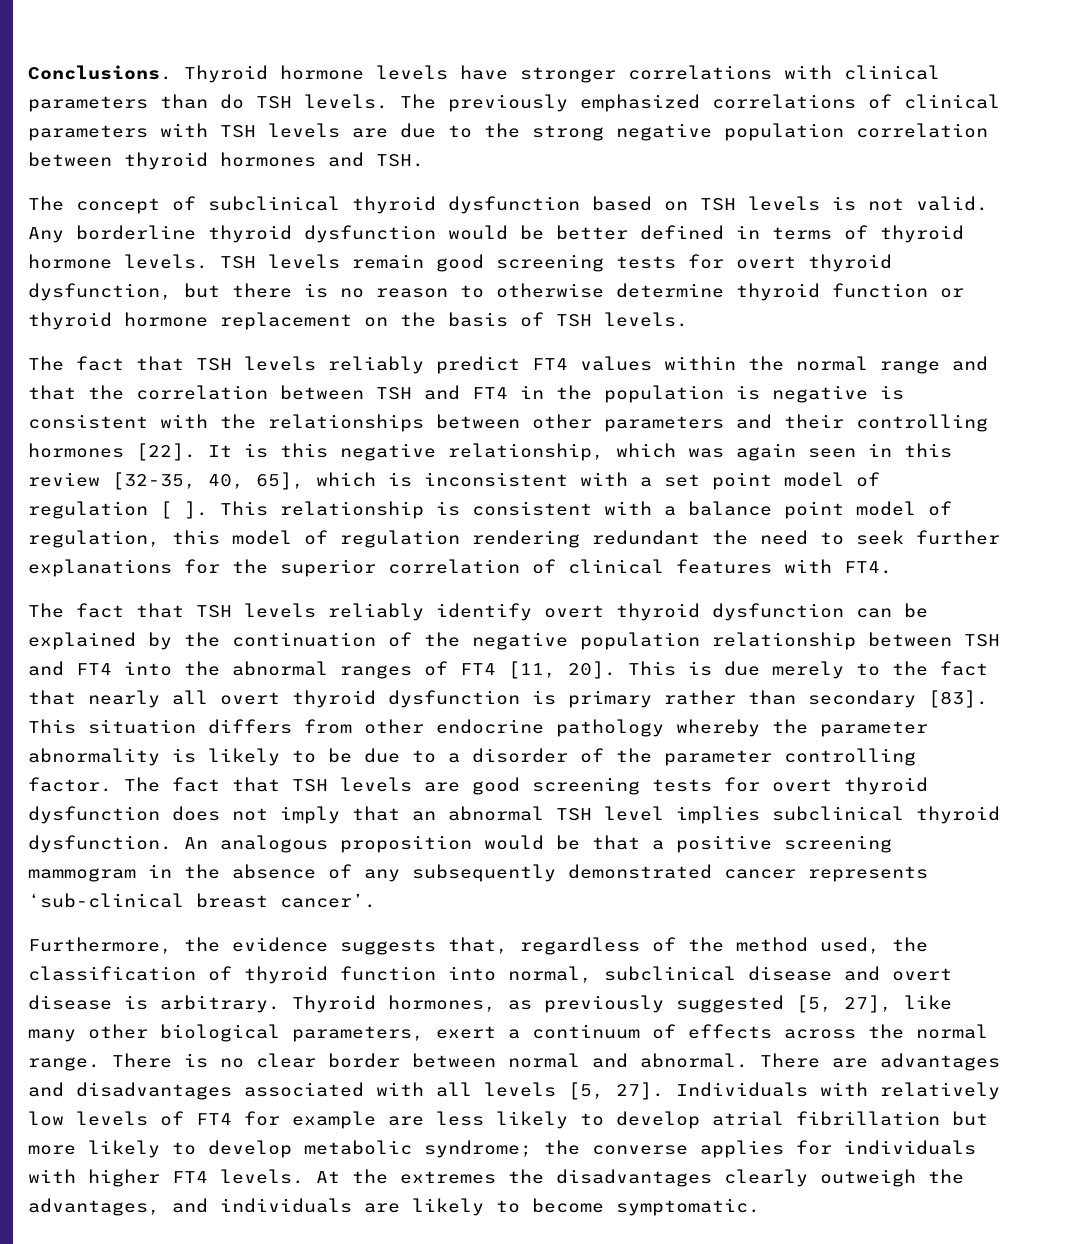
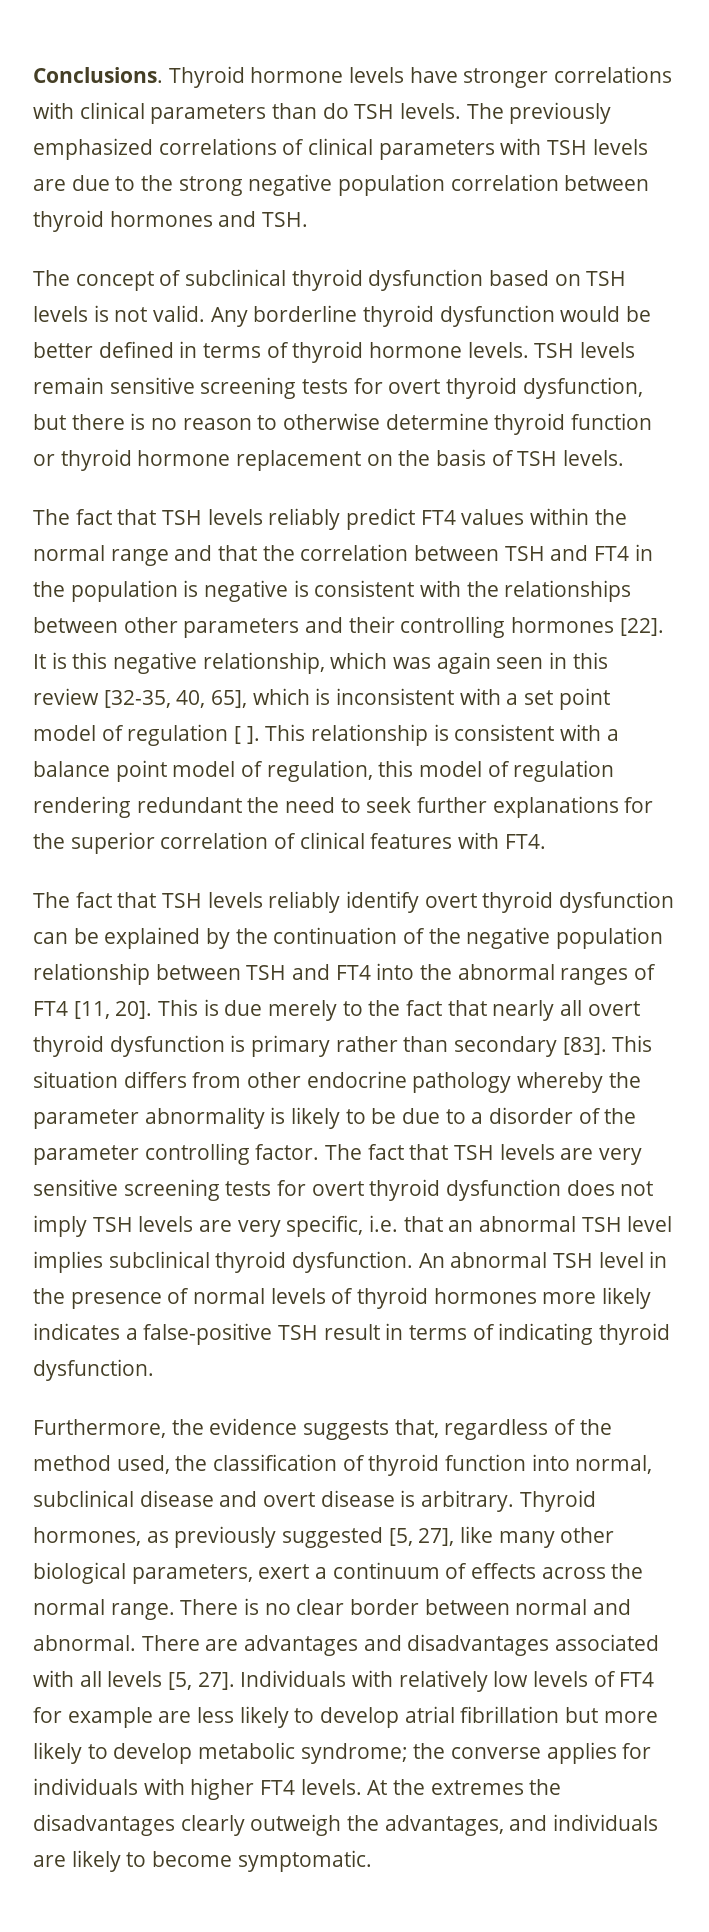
[436,254,484,272] good -> [109,377,195,394] sensitive
[472,777,520,795] good -> [599,1148,643,1165] [33,1179,118,1196] very sensitive
(340, 815) none -> [92,1215,399,1237] TSH levels are very specific, i.e.
[220,835,892,853] [28,864,928,882] [28,893,376,908] analogous proposition would be that a positive screening mammogram in the absence of any subsequently demonstrated cancer represents ‘sub-clinical breast cancer’. -> [450,1251,668,1268] [33,1287,652,1309] [33,1323,671,1345] [33,1359,154,1381] abnormal TSH level in the presence of normal levels of thyroid hormones more likely indicates a false-positive TSH result in terms of indicating thyroid dysfunction.

